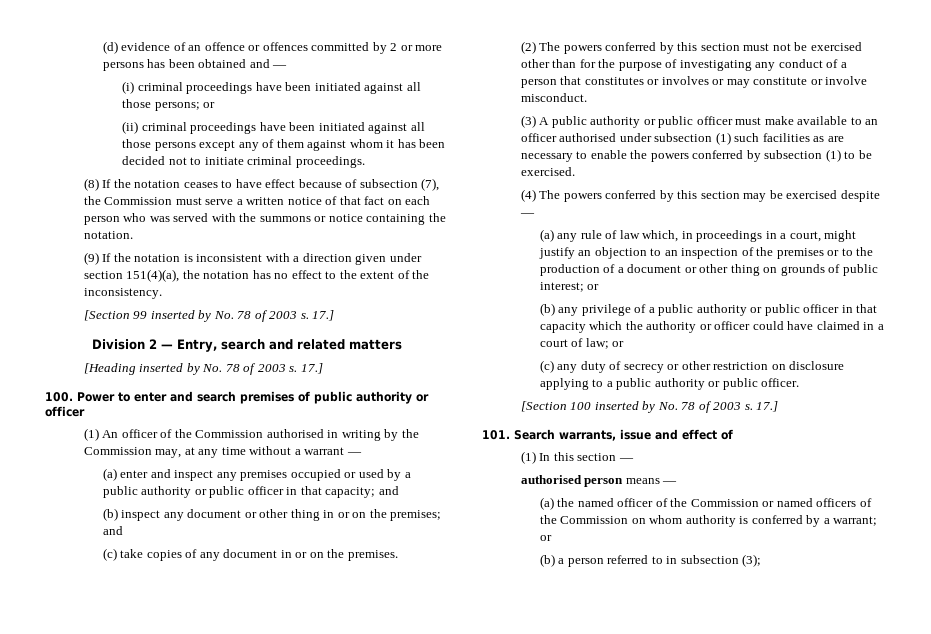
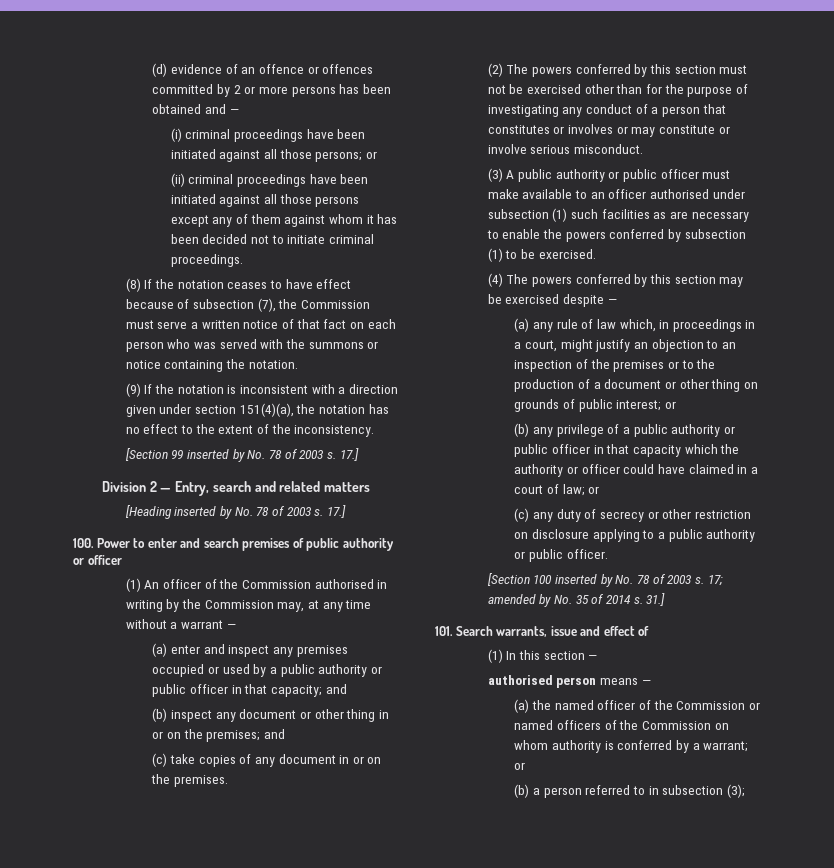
(868, 80) none -> [530,145,571,154] serious
[756,401,779,412] 17.] -> [707,575,723,586] [487,593,666,607] 17; amended by No. 35 of 2014 s. 31.]

